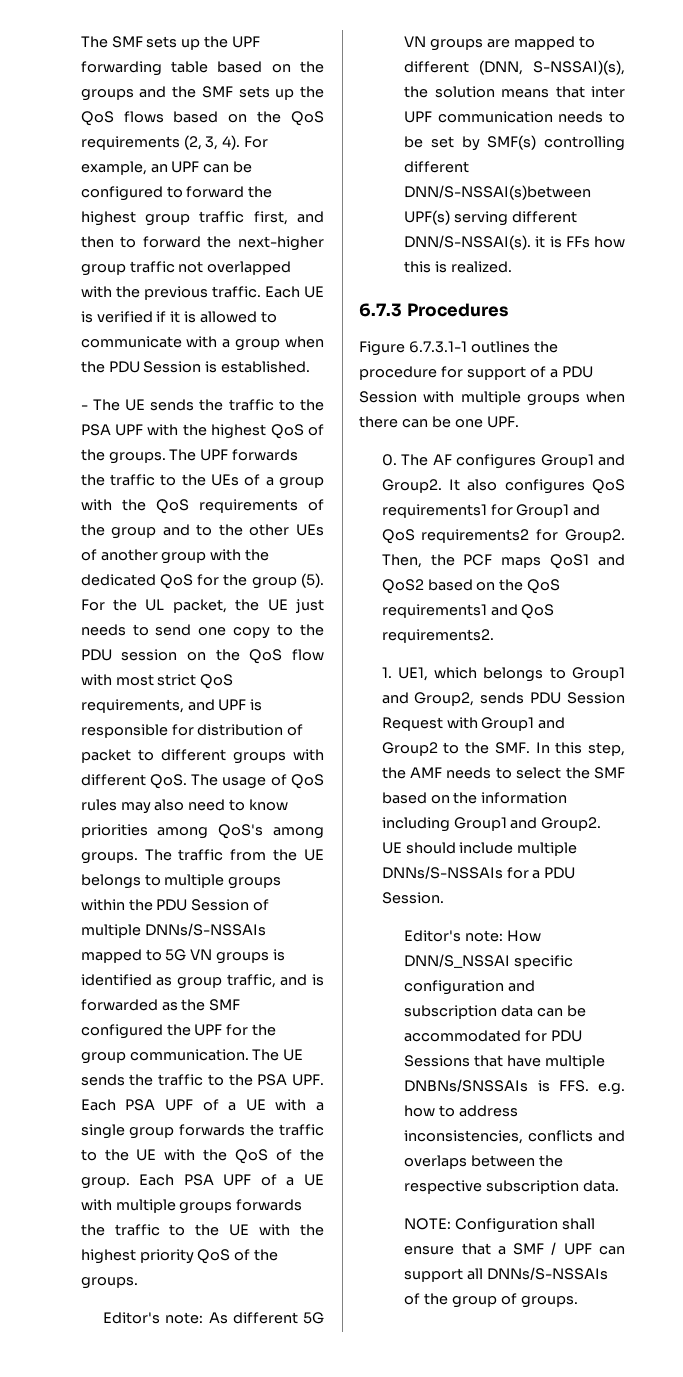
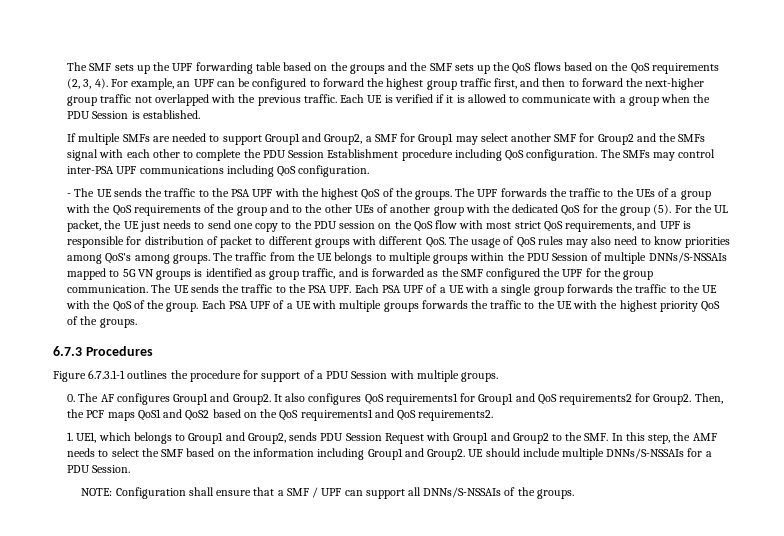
(311, 367) none -> [67,133,706,145] [67,149,716,161] [67,165,370,177] // If multiple SMFs are needed to support Group1 and Group2, a SMF for Group1 may select another SMF for Group2 and the SMFs signal with each other to complete the PDU Session Establishment procedure including QoS configuration. The SMFs may control inter-PSA UPF communications including QoS configuration.
[103,1312,324,1324] [404,36,595,51] [404,60,625,75] [404,86,625,98] [404,111,625,123] [404,135,625,151] [404,161,470,173] [404,185,592,200] [404,210,578,226] [404,235,625,250] [404,261,513,273] // Editor's note: As different 5G VN groups are mapped to different (DNN, S-NSSAI)(s), the solution means that inter UPF communication needs to be set by SMF(s) controlling different DNN/S-NSSAI(s)between UPF(s) serving different DNN/S-NSSAI(s). it is FFs how this is realized. -> (137, 323) none
[526,391,625,406] [359,416,519,428] groups when there can be one UPF. -> [461,372,499,382] groups.
[404,930,542,942] [404,954,574,969] [404,980,536,995] [404,1005,586,1019] [404,1030,583,1042] [404,1055,605,1069] [404,1079,625,1095] [404,1105,519,1117] [404,1130,625,1144] [404,1155,564,1169] [404,1180,620,1194] // Editor's note: How DNN/S_NSSAI specific configuration and subscription data can be accommodated for PDU Sessions that have multiple DNBNs/SNSSAIs is FFS. e.g. how to address inconsistencies, conflicts and overlaps between the respective subscription data. -> (131, 469) none
[452,1293,517,1308] group of -> (535, 491) none

